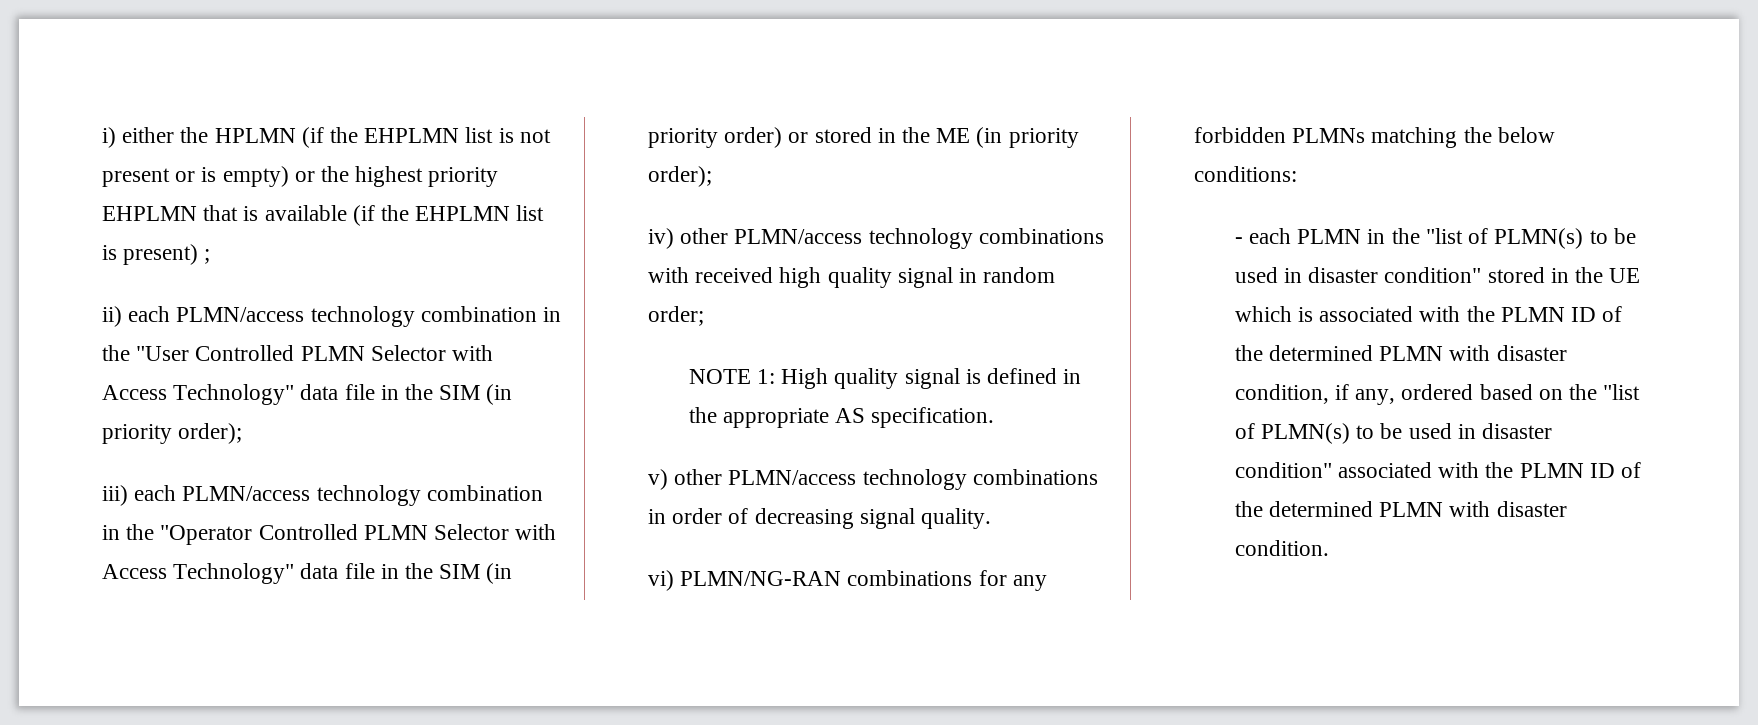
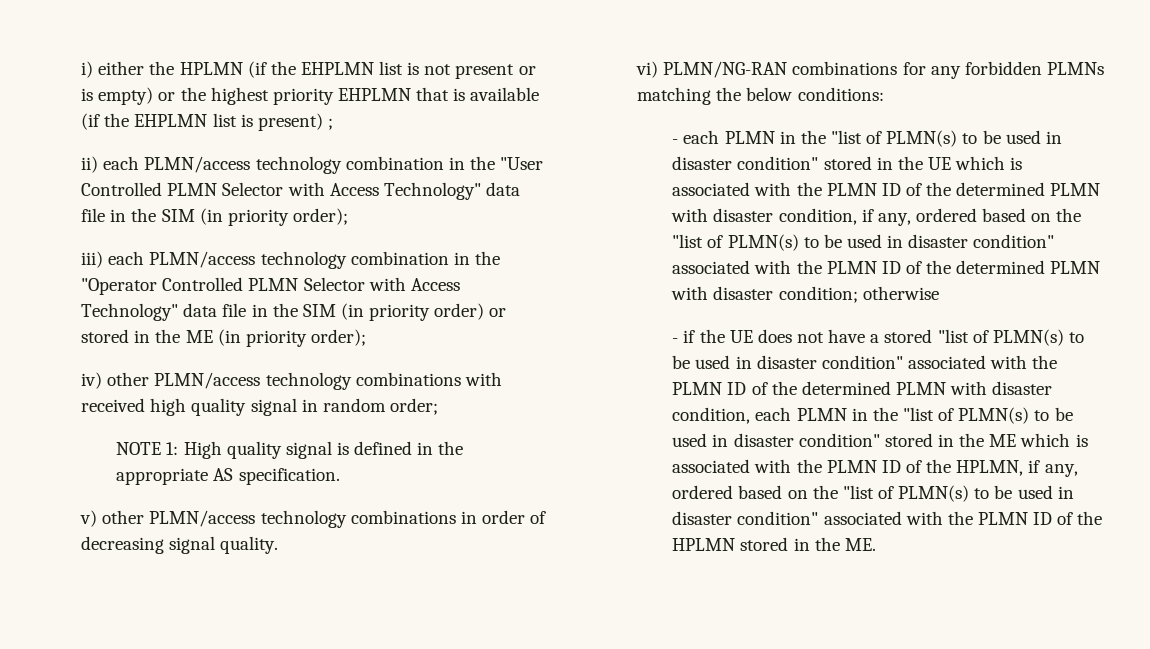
[1234,540,1329,556] condition. -> [778,286,939,303] [672,329,1084,346] [672,355,1058,369] [672,381,1053,395] [672,407,1073,424] [672,433,1088,447] [672,459,1078,477] [672,485,1074,502] [672,511,1103,525] [672,537,876,551] condition; otherwise // - if the UE does not have a stored "list of PLMN(s) to be used in disaster condition" associated with the PLMN ID of the determined PLMN with disaster condition, each PLMN in the "list of PLMN(s) to be used in disaster condition" stored in the ME which is associated with the PLMN ID of the HPLMN, if any, ordered based on the "list of PLMN(s) to be used in disaster condition" associated with the PLMN ID of the HPLMN stored in the ME.

